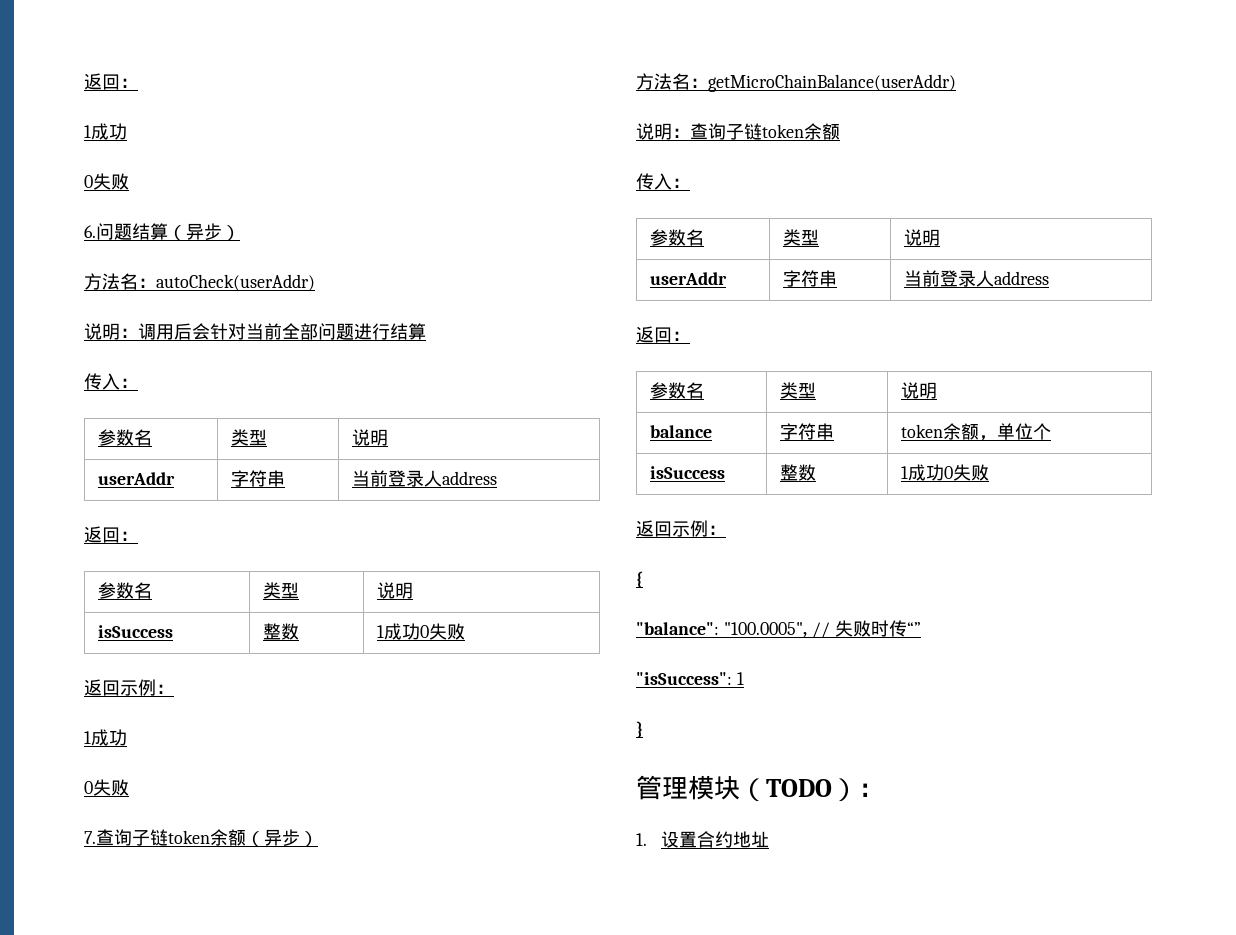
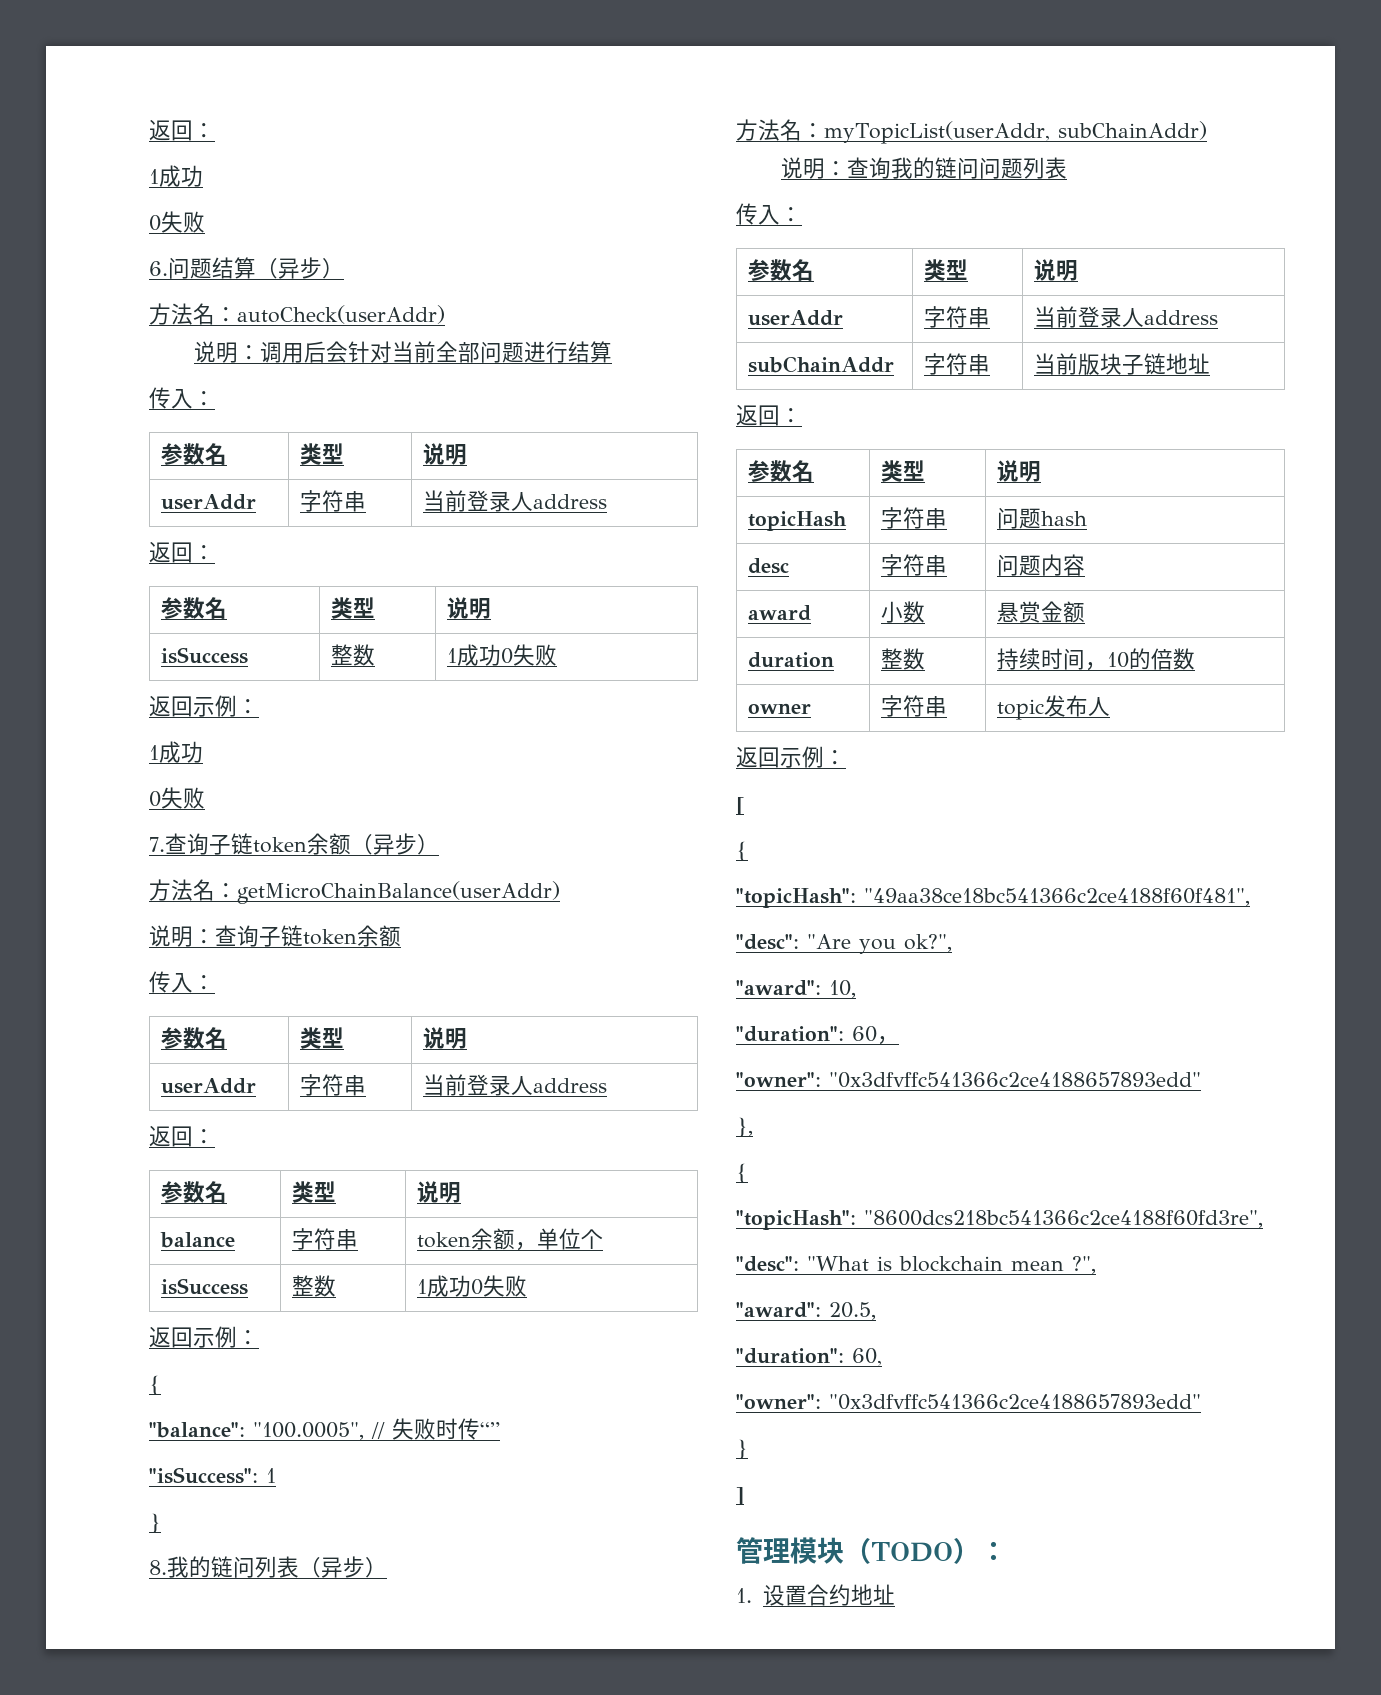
(643, 730) none -> [149,1556,387,1578] [736,119,1207,144] [781,157,1068,179] [736,203,802,225] [748,259,815,281] [924,259,969,281] [1034,259,1079,281] [748,310,844,326] [924,306,991,328] [1034,306,1219,328] [748,356,895,373] [924,353,991,375] [1034,353,1211,375] [736,404,802,426] [748,460,815,482] [881,460,926,482] [997,460,1042,482] [748,511,848,531] [881,507,948,529] [997,507,1088,529] [748,558,790,574] [881,554,948,576] [997,554,1086,576] [748,605,812,621] [881,601,926,623] [997,601,1086,623] [748,652,835,668] [881,648,926,670] [997,648,1196,671] [748,703,812,714] [881,695,948,717] [997,695,1111,720] [736,746,846,768] [736,797,744,815] [736,841,748,861] [736,888,1250,908] [736,934,952,954] [736,980,856,998] [736,1026,899,1045] [736,1072,1201,1088] [736,1117,753,1137] [736,1163,748,1183] [736,1210,1263,1230] [736,1256,1096,1274] [736,1302,876,1320] [736,1348,882,1366] [736,1394,1201,1410] [736,1439,748,1459] [736,1487,744,1505] // 8.我的链问列表（异步） // 方法名：myTopicList(userAddr, subChainAddr) // 说明：查询我的链问问题列表 // 传入： // 参数名 | 类型 | 说明 // userAddr | 字符串 | 当前登录人address // subChainAddr | 字符串 | 当前版块子链地址 // 返回： // 参数名 | 类型 | 说明 // topicHash | 字符串 | 问题hash // desc | 字符串 | 问题内容 // award | 小数 | 悬赏金额 // duration | 整数 | 持续时间，10的倍数 // owner | 字符串 | topic发布人 // 返回示例： // [ // { // "topicHash": "49aa38ce18bc541366c2ce4188f60f481", // "desc": "Are you ok?", // "award": 10, // "duration": 60， // "owner": "0x3dfvffc541366c2ce4188657893edd" // }, // { // "topicHash": "8600dcs218bc541366c2ce4188f60fd3re", // "desc": "What is blockchain mean ?", // "award": 20.5, // "duration": 60, // "owner": "0x3dfvffc541366c2ce4188657893edd" // } // ]

